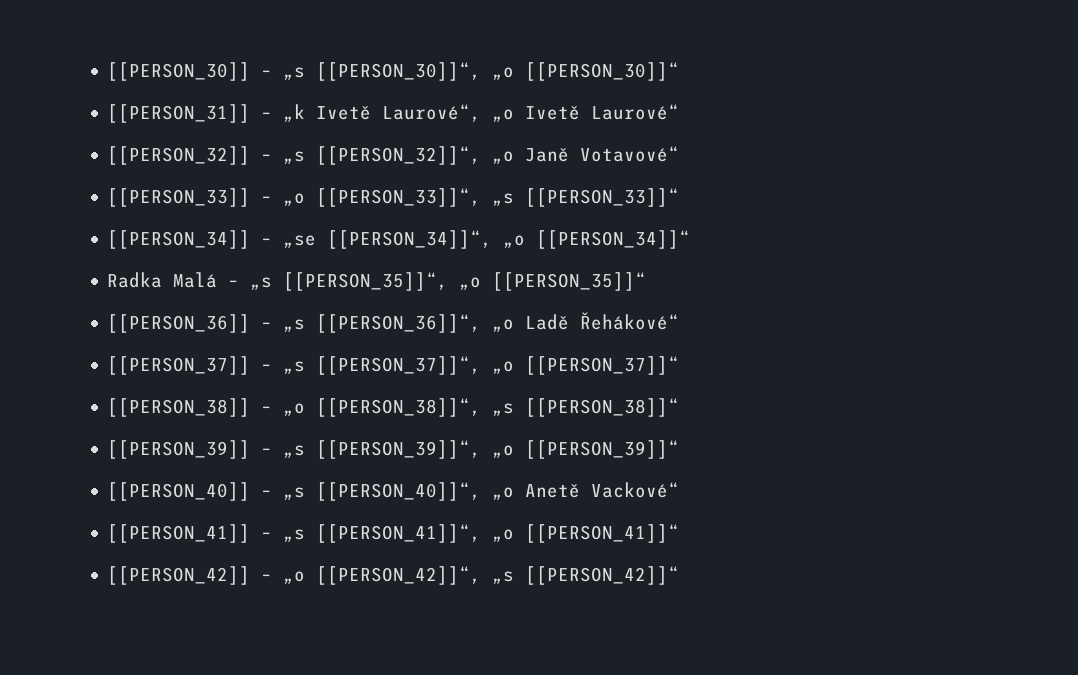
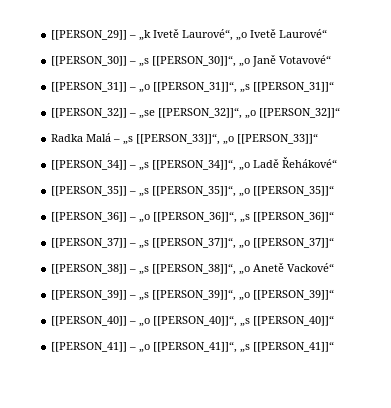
[107,62,680,81] [107,104,251,123] [[PERSON_30]] – „s [[PERSON_30]]“, „o [[PERSON_30]]“ // [[PERSON_31]] -> [51,30,128,40] [[PERSON_29]]
[107,146,482,165] [[PERSON_32]] – „s [[PERSON_32]]“, -> [51,55,237,67] [[PERSON_30]] – „s [[PERSON_30]]“,
[107,188,515,207] [[PERSON_33]] – „o [[PERSON_33]]“, „s -> [51,81,335,93] [51,107,341,119] [51,133,235,145] [[PERSON_31]] – „o [[PERSON_31]]“, „s [[PERSON_31]]“ // [[PERSON_32]] – „se [[PERSON_32]]“, „o [[PERSON_32]]“ // Radka Malá – „s [[PERSON_33]]“, „o
[283,235,317,248] „se -> [139,162,150,171] „s
[536,230,691,249] [107,272,218,288] [[PERSON_34]]“ // Radka Malá -> [253,157,338,168] [51,186,128,196] Ladě Řehákové“ // [[PERSON_35]]
[283,312,680,333] „s [[PERSON_36]]“, „o Ladě Řehákové“ -> [139,211,335,223] „o [[PERSON_36]]“, „s [[PERSON_36]]“
[283,398,680,417] „o [[PERSON_38]]“, „s [[PERSON_38]]“ -> [139,263,335,275] „s [[PERSON_38]]“, „o Anetě Vackové“
[283,482,680,501] [107,524,680,543] [107,566,680,585] „s [[PERSON_40]]“, „o Anetě Vackové“ // [[PERSON_41]] – „s [[PERSON_41]]“, „o [[PERSON_41]]“ // [[PERSON_42]] – „o [[PERSON_42]]“, „s [[PERSON_42]]“ -> [139,315,335,327] [51,341,335,353] „o [[PERSON_40]]“, „s [[PERSON_40]]“ // [[PERSON_41]] – „o [[PERSON_41]]“, „s [[PERSON_41]]“

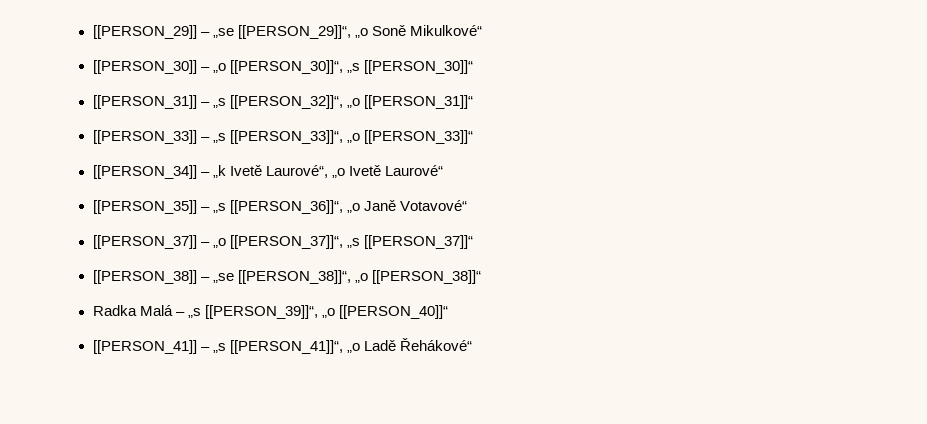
(137, 36) none -> [212,25,483,39] [92,60,474,74] [92,95,474,109] [92,130,474,144] [92,165,210,179] „se [[PERSON_29]]“, „o Soně Mikulkové“ // [[PERSON_30]] – „o [[PERSON_30]]“, „s [[PERSON_30]]“ // [[PERSON_31]] – „s [[PERSON_32]]“, „o [[PERSON_31]]“ // [[PERSON_33]] – „s [[PERSON_33]]“, „o [[PERSON_33]]“ // [[PERSON_34]] –
[51,55,237,67] [[PERSON_30]] – „s [[PERSON_30]]“, -> [92,200,344,214] [[PERSON_35]] – „s [[PERSON_36]]“,
[51,81,335,93] [51,107,341,119] [51,133,319,145] [51,157,338,171] [51,185,335,197] [51,211,335,223] [51,237,335,249] [51,263,335,275] [51,289,335,301] [51,315,335,327] [51,341,335,353] [[PERSON_31]] – „o [[PERSON_31]]“, „s [[PERSON_31]]“ // [[PERSON_32]] – „se [[PERSON_32]]“, „o [[PERSON_32]]“ // Radka Malá – „s [[PERSON_33]]“, „o [[PERSON_33]]“ // [[PERSON_34]] – „s [[PERSON_34]]“, „o Ladě Řehákové“ // [[PERSON_35]] – „s [[PERSON_35]]“, „o [[PERSON_35]]“ // [[PERSON_36]] – „o [[PERSON_36]]“, „s [[PERSON_36]]“ // [[PERSON_37]] – „s [[PERSON_37]]“, „o [[PERSON_37]]“ // [[PERSON_38]] – „s [[PERSON_38]]“, „o Anetě Vackové“ // [[PERSON_39]] – „s [[PERSON_39]]“, „o [[PERSON_39]]“ // [[PERSON_40]] – „o [[PERSON_40]]“, „s [[PERSON_40]]“ // [[PERSON_41]] – „o [[PERSON_41]]“, „s [[PERSON_41]]“ -> [92,235,474,249] [92,270,482,284] [92,305,449,319] [92,338,473,354] [[PERSON_37]] – „o [[PERSON_37]]“, „s [[PERSON_37]]“ // [[PERSON_38]] – „se [[PERSON_38]]“, „o [[PERSON_38]]“ // Radka Malá – „s [[PERSON_39]]“, „o [[PERSON_40]]“ // [[PERSON_41]] – „s [[PERSON_41]]“, „o Ladě Řehákové“

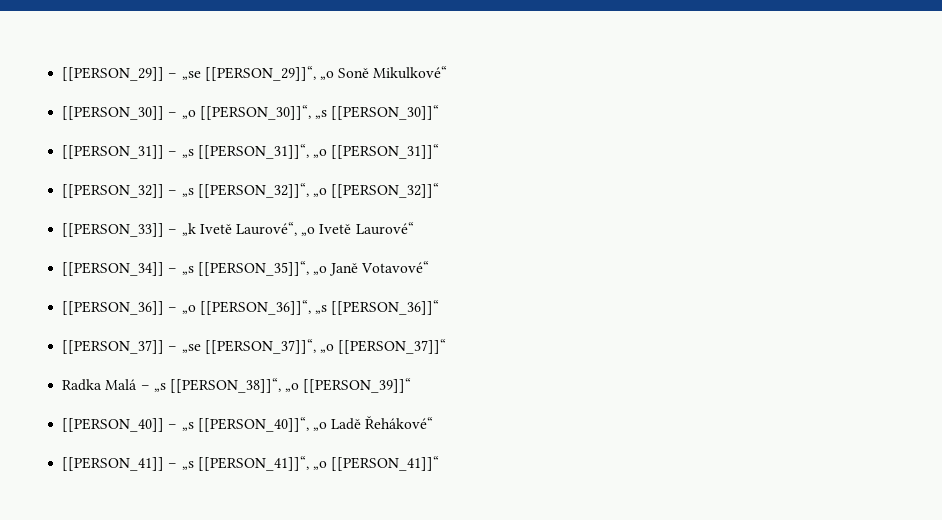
[230,95,344,109] [[PERSON_32]]“, -> [197,144,309,159] [[PERSON_31]]“,
[92,130,474,144] [92,165,197,179] [[PERSON_33]] – „s [[PERSON_33]]“, „o [[PERSON_33]]“ // [[PERSON_34]] -> [62,183,440,198] [62,223,165,237] [[PERSON_32]] – „s [[PERSON_32]]“, „o [[PERSON_32]]“ // [[PERSON_33]]
[92,200,344,214] [[PERSON_35]] – „s [[PERSON_36]]“, -> [62,261,309,276] [[PERSON_34]] – „s [[PERSON_35]]“,
[92,235,474,249] [92,270,482,284] [92,305,449,319] [[PERSON_37]] – „o [[PERSON_37]]“, „s [[PERSON_37]]“ // [[PERSON_38]] – „se [[PERSON_38]]“, „o [[PERSON_38]]“ // Radka Malá – „s [[PERSON_39]]“, „o [[PERSON_40]]“ -> [62,300,440,315] [62,339,447,354] [62,378,412,393] [62,416,434,432] [[PERSON_36]] – „o [[PERSON_36]]“, „s [[PERSON_36]]“ // [[PERSON_37]] – „se [[PERSON_37]]“, „o [[PERSON_37]]“ // Radka Malá – „s [[PERSON_38]]“, „o [[PERSON_39]]“ // [[PERSON_40]] – „s [[PERSON_40]]“, „o Ladě Řehákové“
[364,338,473,351] Ladě Řehákové“ -> [331,456,440,471] [[PERSON_41]]“

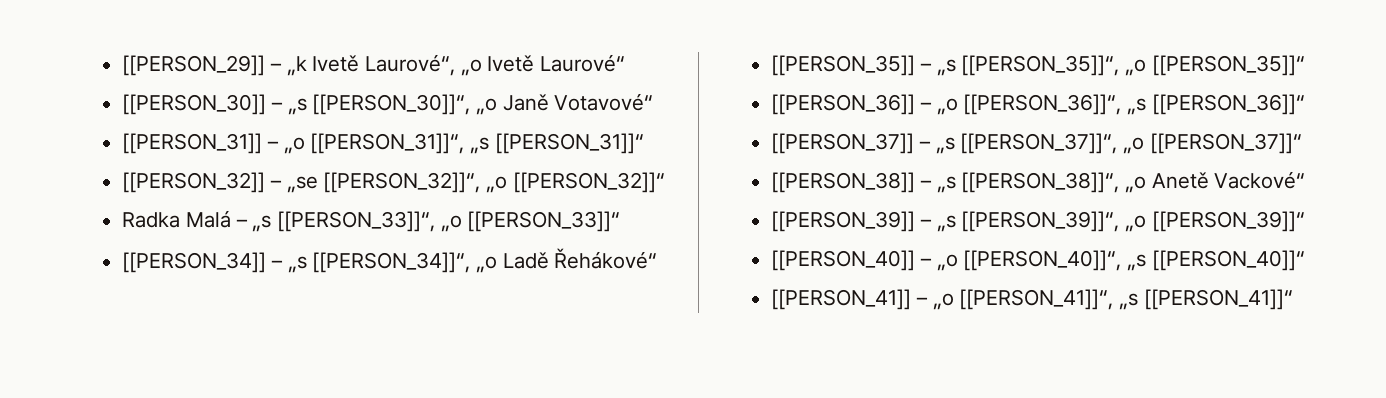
[181,66,448,81] [62,105,440,120] [62,144,440,159] [62,183,440,198] [62,223,178,237] „se [[PERSON_29]]“, „o Soně Mikulkové“ // [[PERSON_30]] – „o [[PERSON_30]]“, „s [[PERSON_30]]“ // [[PERSON_31]] – „s [[PERSON_31]]“, „o [[PERSON_31]]“ // [[PERSON_32]] – „s [[PERSON_32]]“, „o [[PERSON_32]]“ // [[PERSON_33]] – -> (282, 67) none
[62,261,430,276] [[PERSON_34]] – „s [[PERSON_35]]“, „o Janě Votavové“ -> [122,93,654,115] [122,133,644,154] [122,172,665,193] [122,210,621,232] [122,248,658,273] [771,55,1305,76] [[PERSON_30]] – „s [[PERSON_30]]“, „o Janě Votavové“ // [[PERSON_31]] – „o [[PERSON_31]]“, „s [[PERSON_31]]“ // [[PERSON_32]] – „se [[PERSON_32]]“, „o [[PERSON_32]]“ // Radka Malá – „s [[PERSON_33]]“, „o [[PERSON_33]]“ // [[PERSON_34]] – „s [[PERSON_34]]“, „o Ladě Řehákové“ // [[PERSON_35]] – „s [[PERSON_35]]“, „o [[PERSON_35]]“
[181,344,201,353] „se -> [935,137,955,154] „s
[62,379,138,391] Radka Malá -> [771,172,916,193] [[PERSON_38]]
[303,378,412,393] [62,416,434,432] [[PERSON_39]]“ // [[PERSON_40]] – „s [[PERSON_40]]“, „o Ladě Řehákové“ -> [1151,171,1306,189] [771,211,1305,232] [771,250,1305,271] Anetě Vackové“ // [[PERSON_39]] – „s [[PERSON_39]]“, „o [[PERSON_39]]“ // [[PERSON_40]] – „o [[PERSON_40]]“, „s [[PERSON_40]]“
[181,456,328,471] „s [[PERSON_41]]“, „o -> [932,289,1138,310] „o [[PERSON_41]]“, „s

